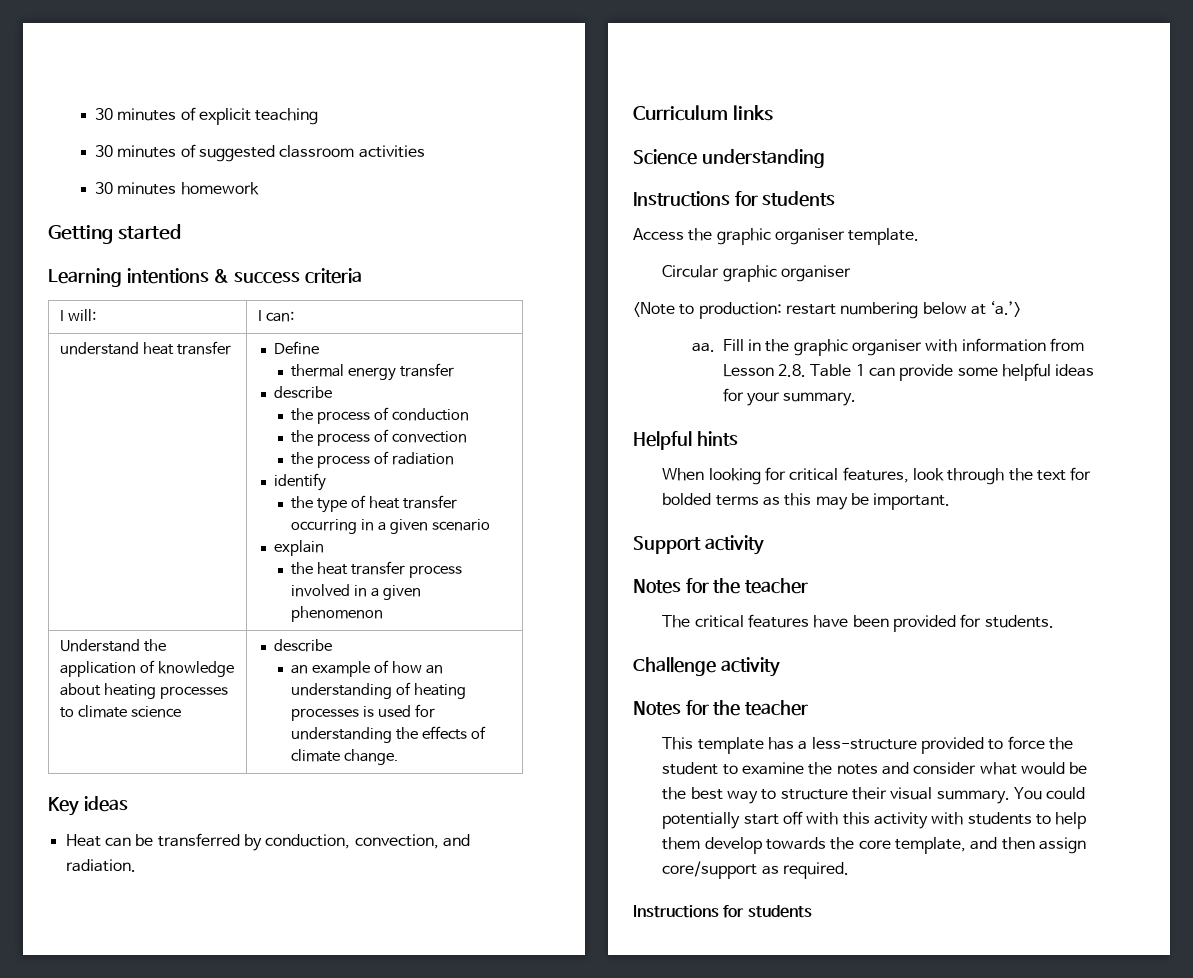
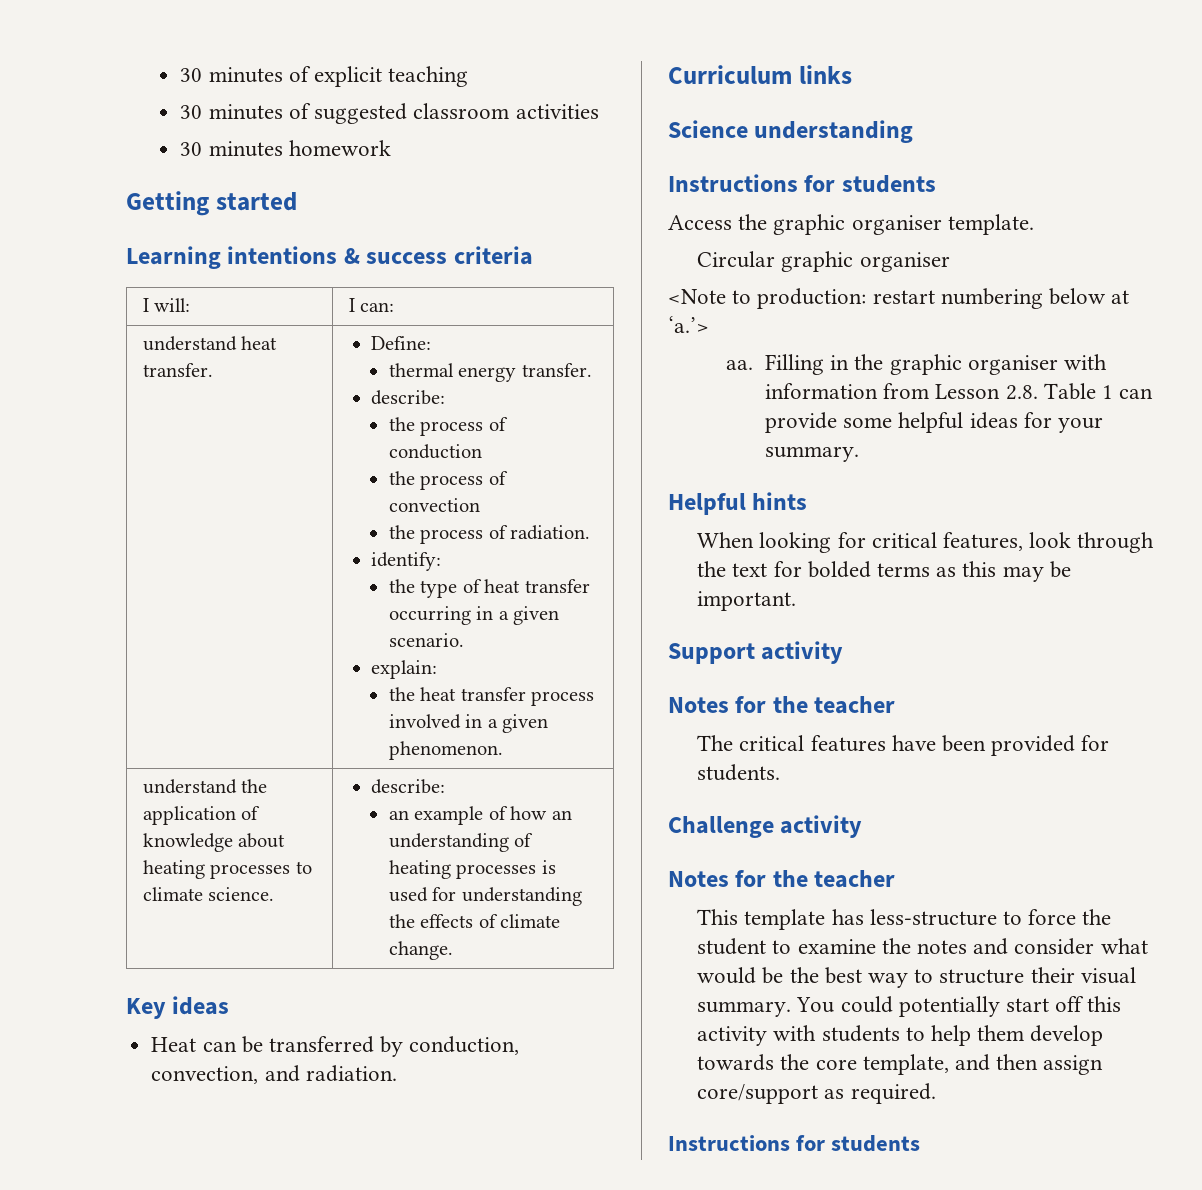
[176,341,231,355] [273,341,319,355] transfer | Define -> [142,363,213,377] [371,336,432,350] transfer. | Define:
[400,363,455,377] [273,386,332,399] transfer // describe -> [521,363,592,377] [371,390,446,405] transfer. // describe:
[392,452,455,465] [273,473,326,491] radiation // identify -> [510,525,591,540] [371,552,442,571] radiation. // identify:
[431,519,490,531] [273,540,324,556] scenario // explain -> [388,633,464,647] [371,660,438,679] scenario. // explain:
[291,606,384,622] [59,639,140,652] phenomenon // Understand -> [388,741,503,760] [142,779,237,794] phenomenon. // understand
[130,706,181,718] [273,639,332,652] science | describe -> [208,887,275,901] [371,779,446,794] science. | describe:
[722,339,744,351] Fill -> [764,354,824,375] Filling
[798,737,984,754] a less-structure provided -> [869,909,997,926] less-structure
[806,812,839,825] with -> (1085, 1004) none

